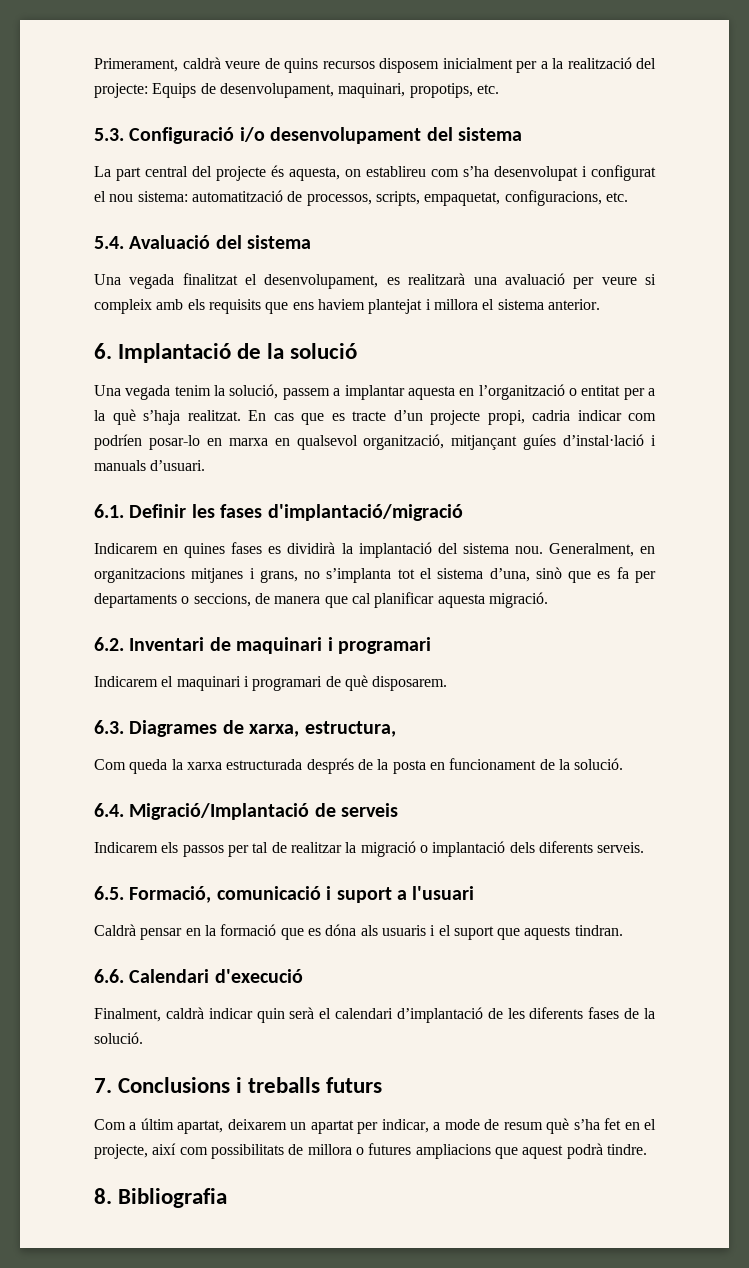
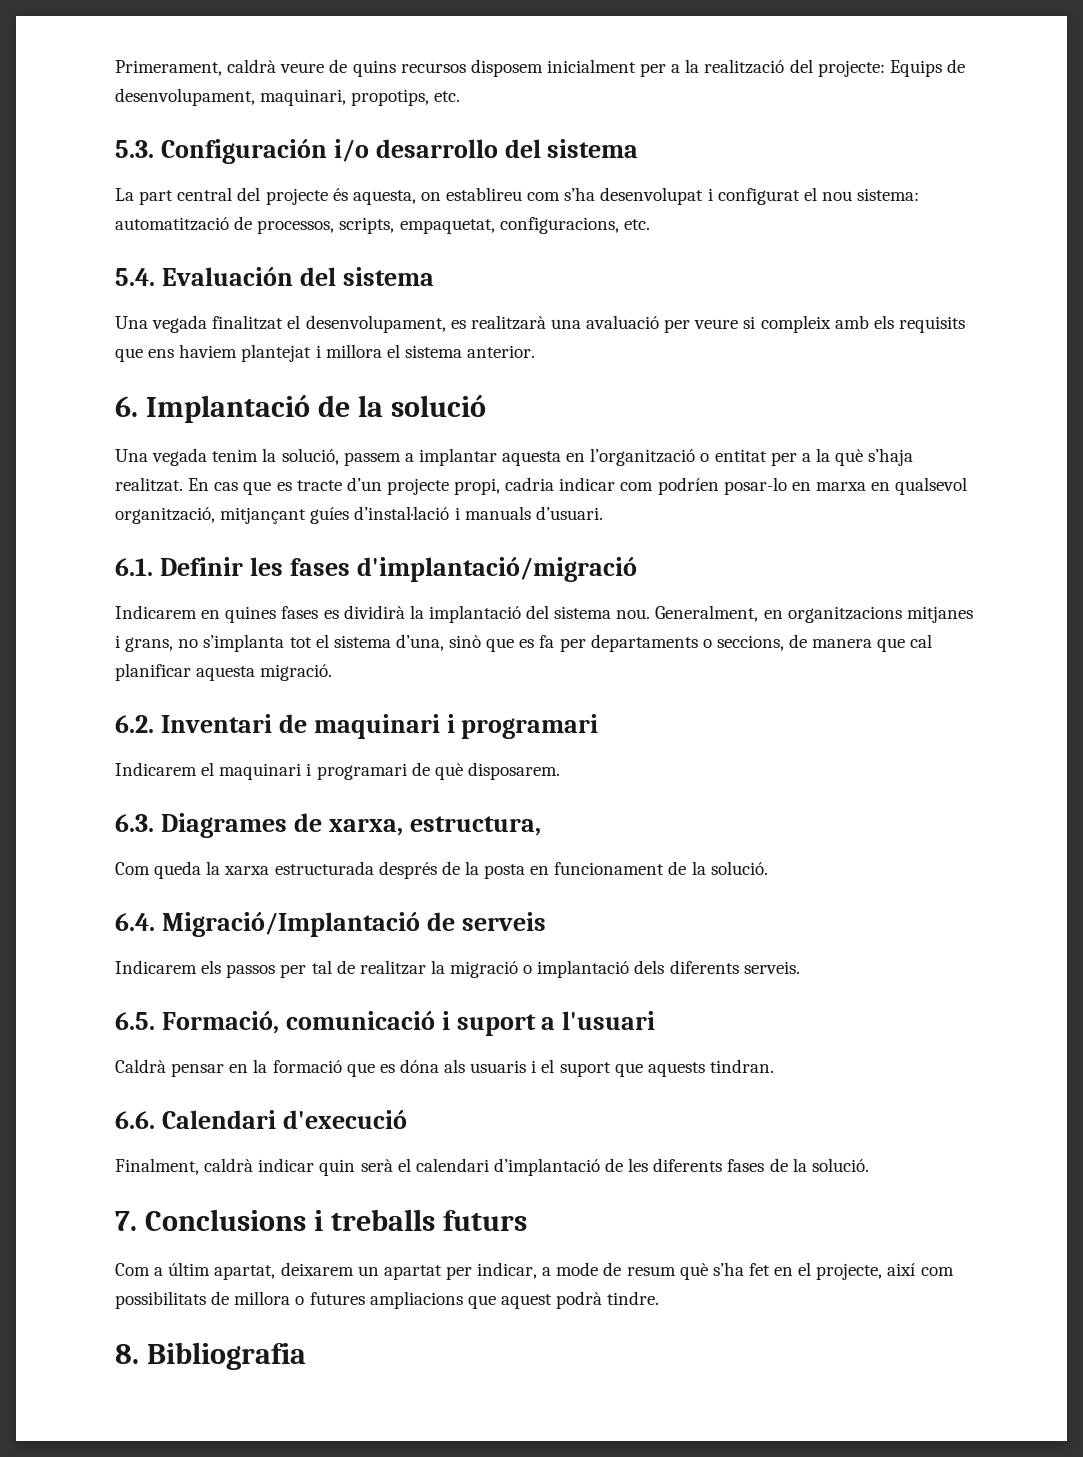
[129,127,422,144] Configuració i/o desenvolupament -> [160,139,498,164] Configuración i/o desarrollo
[129,235,211,249] Avaluació -> [161,267,293,286] Evaluación

